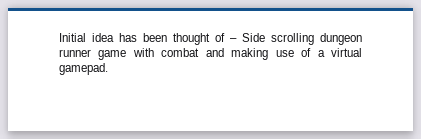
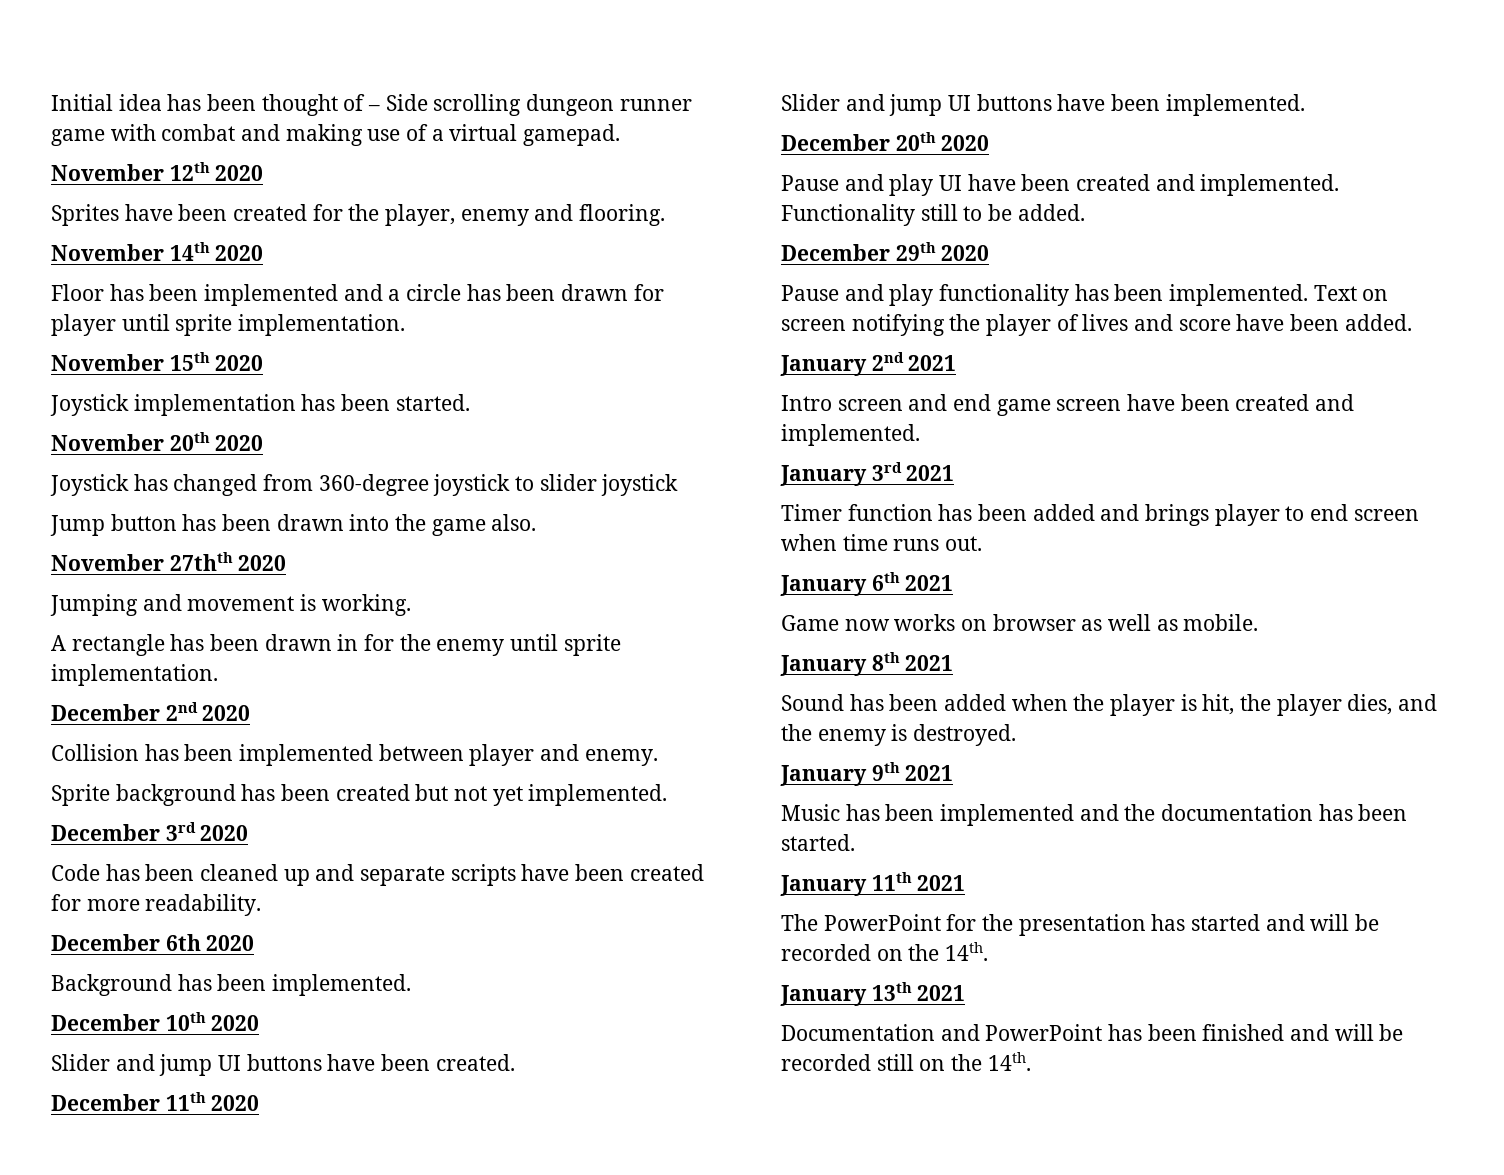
(108, 69) none -> [51,162,264,181] [51,204,666,226] [51,242,264,261] [51,284,664,306] [51,314,406,336] [51,352,264,371] [50,394,470,416] [51,432,264,451] [50,474,679,496] [50,514,537,536] [51,552,287,571] [50,594,411,616] [51,634,621,656] [51,664,218,686] [51,702,251,721] [51,744,658,766] [51,784,668,806] [51,822,249,841] [51,864,704,886] [51,894,262,916] [51,934,255,951] [51,974,412,996] [51,1012,260,1031] [51,1054,515,1076] [51,1092,260,1111] [781,94,1305,116] [781,132,990,151] [781,174,1340,196] [781,204,1085,226] [781,242,990,261] [781,284,1389,306] [781,314,1412,336] [780,352,957,376] [781,394,1355,416] [781,424,920,446] [780,462,955,486] [781,504,1419,526] [781,534,983,551] [780,572,954,596] [781,614,1259,631] [780,652,954,676] [781,694,1438,716] [781,724,1017,746] [780,762,954,786] [781,804,1408,826] [781,834,855,851] [780,872,966,896] [781,914,1380,936] [781,942,989,961] [780,982,966,1006] [781,1024,1404,1041] [781,1052,1031,1071] // November 12th 2020 // Sprites have been created for the player, enemy and flooring. // November 14th 2020 // Floor has been implemented and a circle has been drawn for player until sprite implementation. // November 15th 2020 // Joystick implementation has been started. // November 20th 2020 // Joystick has changed from 360-degree joystick to slider joystick // Jump button has been drawn into the game also. // November 27thth 2020 // Jumping and movement is working. // A rectangle has been drawn in for the enemy until sprite implementation. // December 2nd 2020 // Collision has been implemented between player and enemy. // Sprite background has been created but not yet implemented. // December 3rd 2020 // Code has been cleaned up and separate scripts have been created for more readability. // December 6th 2020 // Background has been implemented. // December 10th 2020 // Slider and jump UI buttons have been created. // December 11th 2020 // Slider and jump UI buttons have been implemented. // December 20th 2020 // Pause and play UI have been created and implemented. Functionality still to be added. // December 29th 2020 // Pause and play functionality has been implemented. Text on screen notifying the player of lives and score have been added. // January 2nd 2021 // Intro screen and end game screen have been created and implemented. // January 3rd 2021 // Timer function has been added and brings player to end screen when time runs out. // January 6th 2021 // Game now works on browser as well as mobile. // January 8th 2021 // Sound has been added when the player is hit, the player dies, and the enemy is destroyed. // January 9th 2021 // Music has been implemented and the documentation has been started. // January 11th 2021 // The PowerPoint for the presentation has started and will be recorded on the 14th. // January 13th 2021 // Documentation and PowerPoint has been finished and will be recorded still on the 14th.

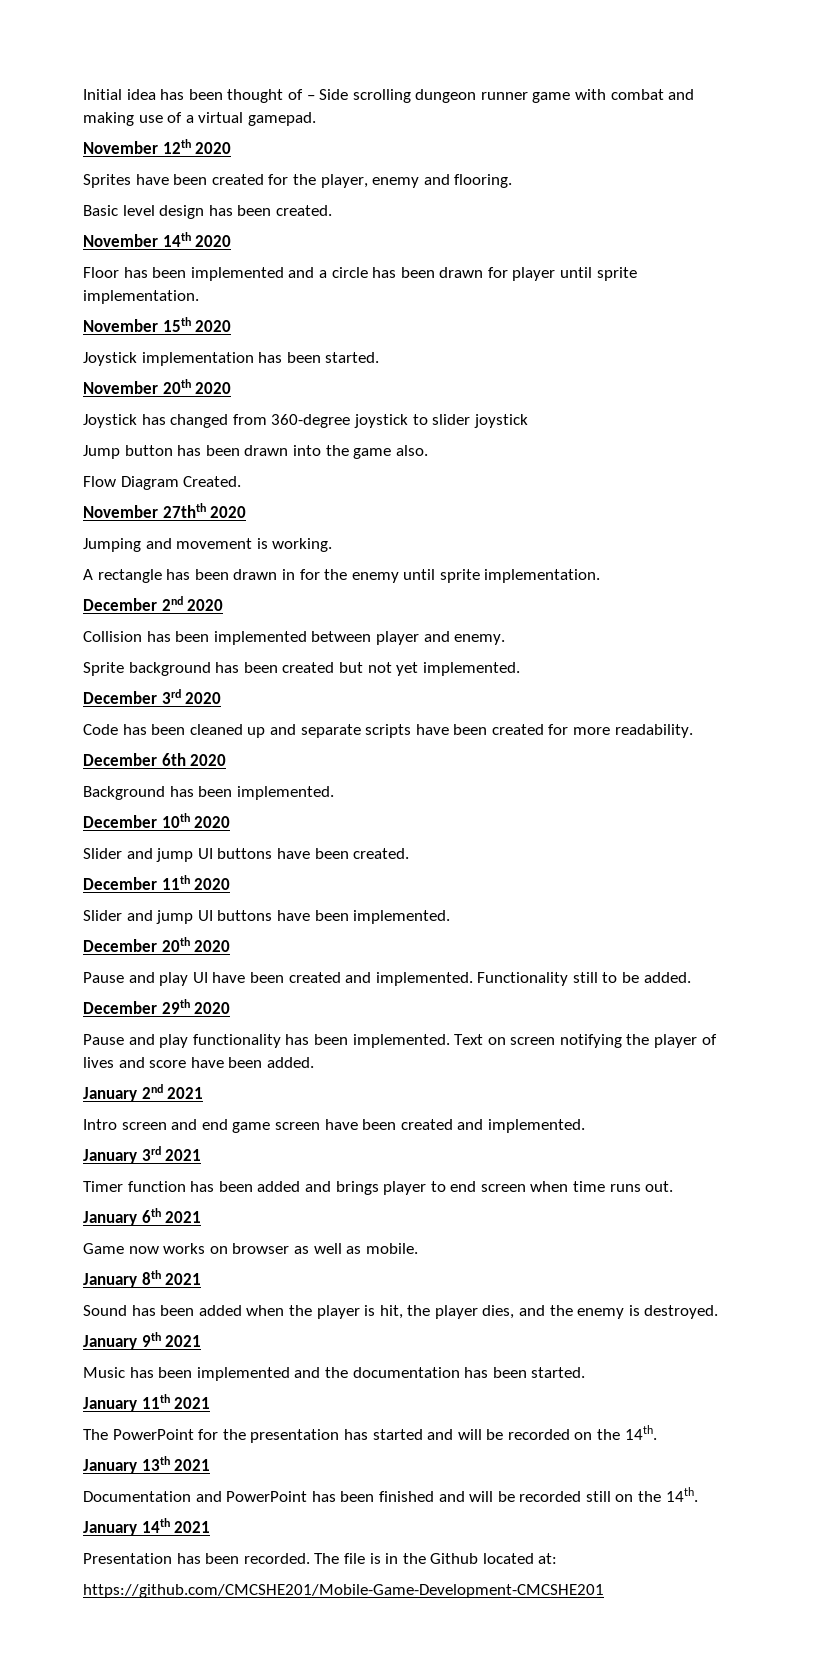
(666, 215) none -> [83,205,332,219] // Basic level design has been created.
(537, 522) none -> [83,476,242,490] // Flow Diagram Created.
(1031, 1061) none -> [83,1518,211,1536] [83,1553,558,1564] [83,1584,604,1598] // January 14th 2021 // Presentation has been recorded. The file is in the Github located at: // https://github.com/CMCSHE201/Mobile-Game-Development-CMCSHE201

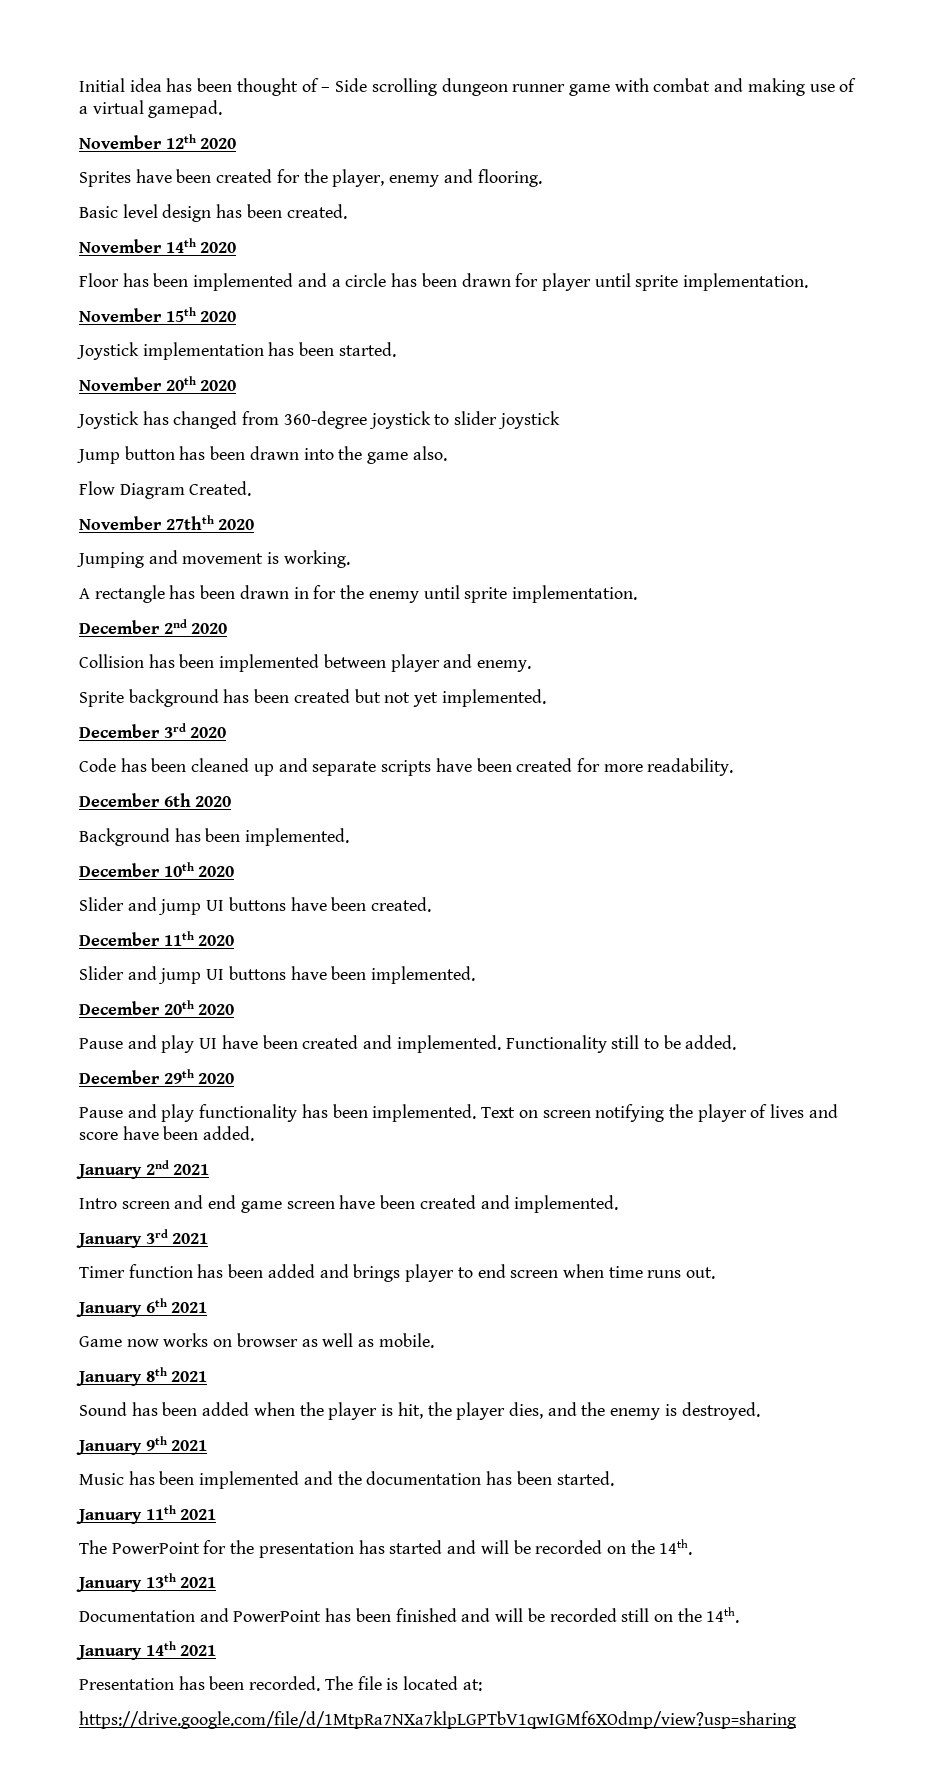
[385,1553,479,1564] in the Github -> (399, 1684) none
[83,1584,604,1598] https://github.com/CMCSHE201/Mobile-Game-Development-CMCSHE201 -> [79,1711,796,1729] https://drive.google.com/file/d/1MtpRa7NXa7klpLGPTbV1qwIGMf6XOdmp/view?usp=sharing

